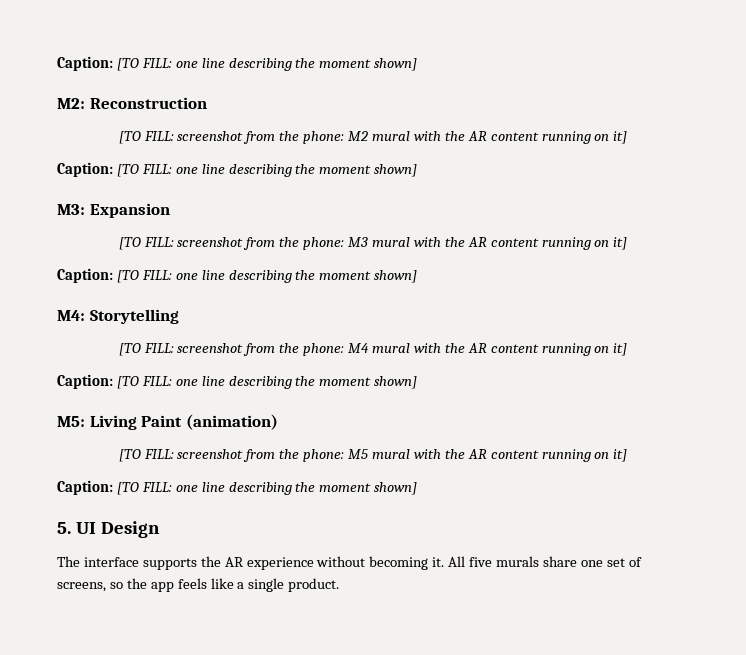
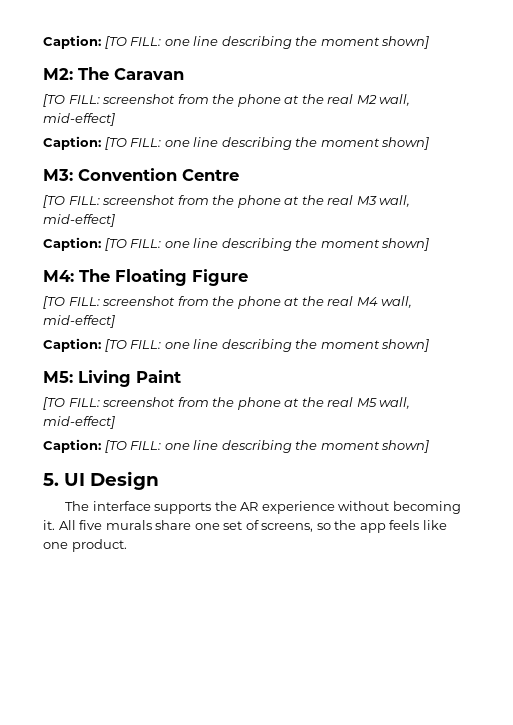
[89,97,207,109] [118,131,628,144] Reconstruction // [TO FILL: screenshot from the phone: M2 mural with the AR content running on it] -> [78,67,184,80] [43,94,411,107] [43,113,115,126] The Caravan // [TO FILL: screenshot from the phone at the real M2 wall, mid-effect]
[89,203,170,218] [118,237,628,250] Expansion // [TO FILL: screenshot from the phone: M3 mural with the AR content running on it] -> [78,168,239,181] [43,195,411,208] [43,214,115,227] Convention Centre // [TO FILL: screenshot from the phone at the real M3 wall, mid-effect]
[89,309,179,324] [118,343,628,356] Storytelling // [TO FILL: screenshot from the phone: M4 mural with the AR content running on it] -> [79,269,248,286] [43,296,413,309] [43,315,115,328] The Floating Figure // [TO FILL: screenshot from the phone at the real M4 wall, mid-effect]
[185,414,278,430] [118,449,628,462] (animation) // [TO FILL: screenshot from the phone: M5 mural with the AR content running on it] -> [43,397,411,410] [43,416,115,429] // [TO FILL: screenshot from the phone at the real M5 wall, mid-effect]
[237,578,285,592] a single -> [43,542,68,549] one

